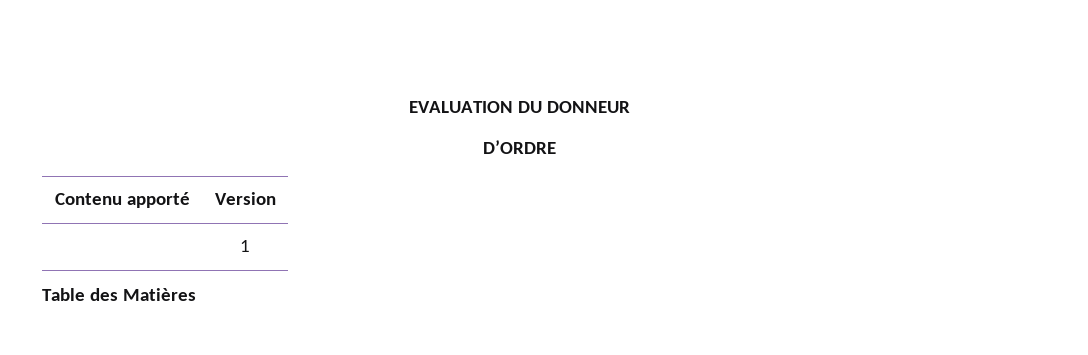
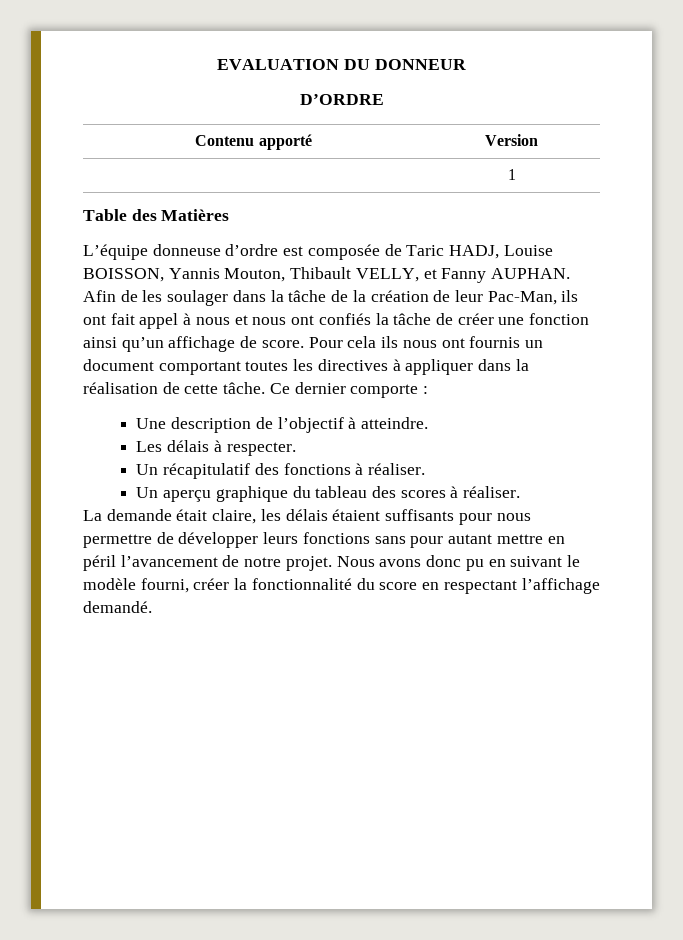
(196, 294) none -> [83,244,553,260] [83,267,571,283] [83,290,579,306] [83,313,590,329] [83,336,543,352] [83,359,529,375] [83,382,429,398] [136,417,428,433] [136,440,296,456] [136,463,425,479] [136,486,521,502] [83,509,531,525] [83,532,565,548] [83,555,580,571] [83,578,600,594] [83,601,152,613] // L’équipe donneuse d’ordre est composée de Taric HADJ, Louise BOISSON, Yannis Mouton, Thibault VELLY, et Fanny AUPHAN. Afin de les soulager dans la tâche de la création de leur Pac-Man, ils ont fait appel à nous et nous ont confiés la tâche de créer une fonction ainsi qu’un affichage de score. Pour cela ils nous ont fournis un document comportant toutes les directives à appliquer dans la réalisation de cette tâche. Ce dernier comporte : // Une description de l’objectif à atteindre. // Les délais à respecter. // Un récapitulatif des fonctions à réaliser. // Un aperçu graphique du tableau des scores à réaliser. // La demande était claire, les délais étaient suffisants pour nous permettre de développer leurs fonctions sans pour autant mettre en péril l’avancement de notre projet. Nous avons donc pu en suivant le modèle fourni, créer la fonctionnalité du score en respectant l’affichage demandé.

